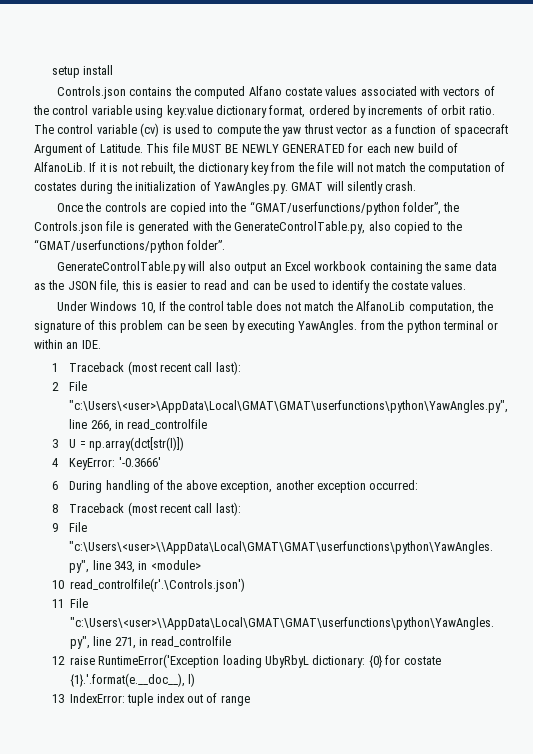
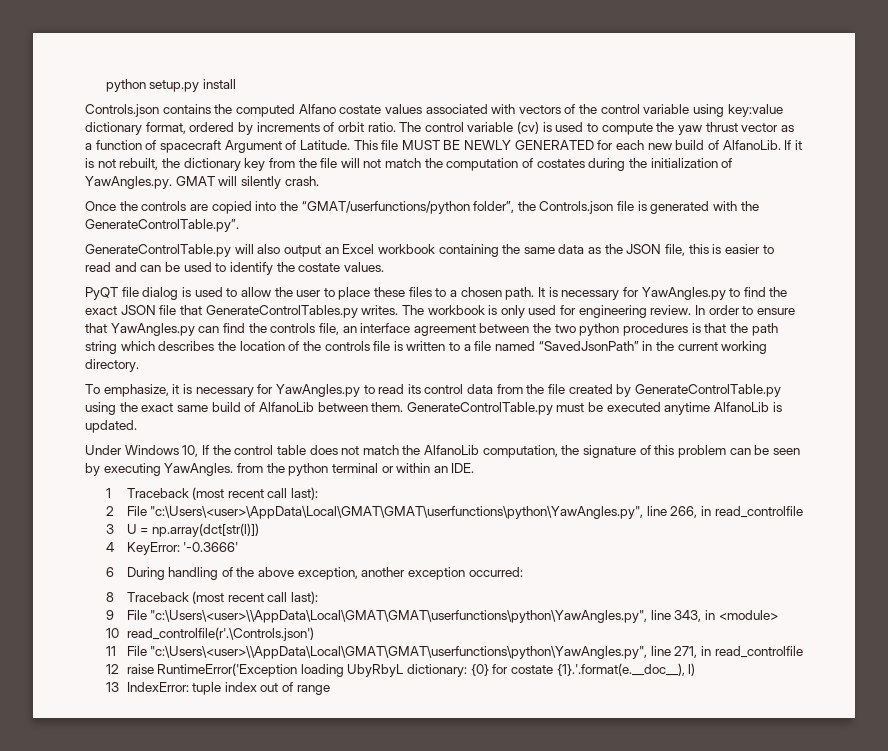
[51,66,80,78] setup -> [105,79,200,92] python setup.py
[234,221,462,234] [34,239,226,253] GenerateControlTable.py, also copied to the “GMAT/userfunctions/python folder”. -> [85,219,239,232] GenerateControlTable.py”.
(467, 285) none -> [85,287,788,300] [85,305,795,318] [85,323,778,336] [85,341,768,354] [85,359,139,372] [85,384,781,397] [85,402,782,415] [85,420,137,433] // PyQT file dialog is used to allow the user to place these files to a chosen path. It is necessary for YawAngles.py to find the exact JSON file that GenerateControlTables.py writes. The workbook is only used for engineering review. In order to ensure that YawAngles.py can find the controls file, an interface agreement between the two python procedures is that the path string which describes the location of the controls file is written to a file named “SavedJsonPath” in the current working directory. // To emphasize, it is necessary for YawAngles.py to read its control data from the file created by GenerateControlTable.py using the exact same build of AlfanoLib between them. GenerateControlTable.py must be executed anytime AlfanoLib is updated.

